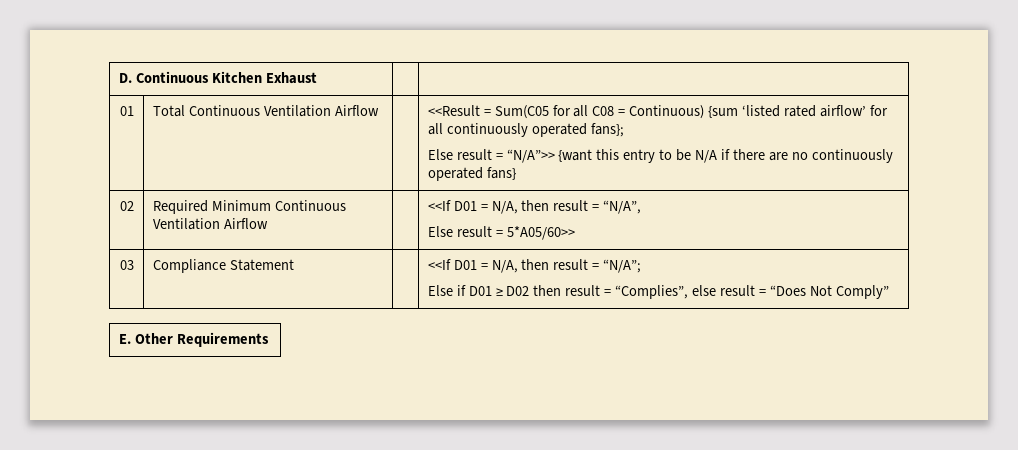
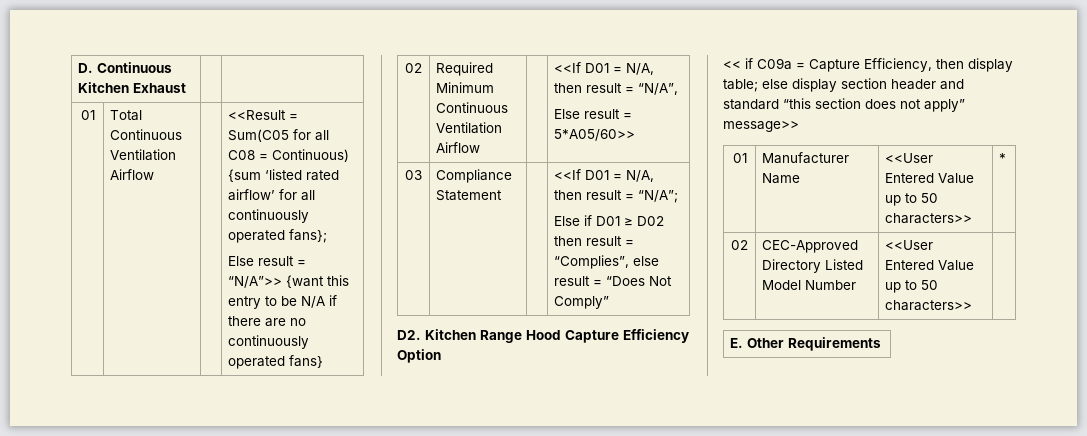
(889, 292) none -> [397,329,689,343] [397,349,441,363] [723,58,1013,72] [723,78,964,92] [723,98,965,112] [723,121,799,132] [732,153,747,163] [762,152,850,164] [762,173,801,184] [885,153,934,163] [885,173,975,184] [885,193,939,206] [885,213,973,224] [999,153,1007,163] [731,240,748,250] [762,240,859,253] [762,259,864,273] [762,280,857,290] [885,240,934,250] [885,260,975,271] [885,280,939,293] [885,300,973,311] // D2. Kitchen Range Hood Capture Efficiency Option // << if C09a = Capture Efficiency, then display table; else display section header and standard “this section does not apply” message>> // 01 | Manufacturer Name | <<User Entered Value up to 50 characters>> | * // 02 | CEC-Approved Directory Listed Model Number | <<User Entered Value up to 50 characters>> |

